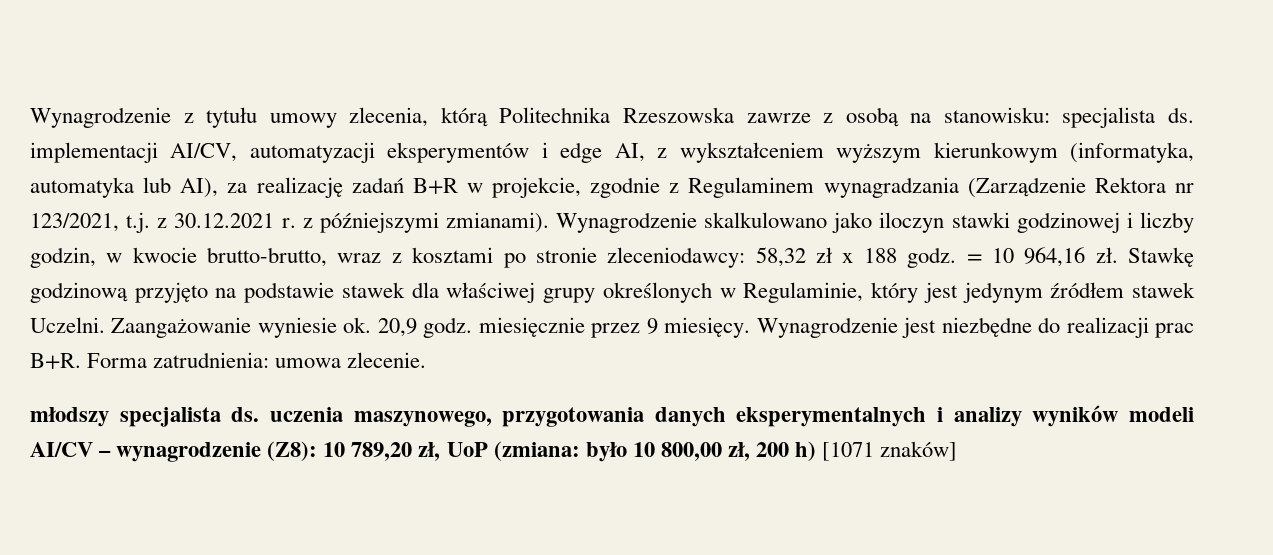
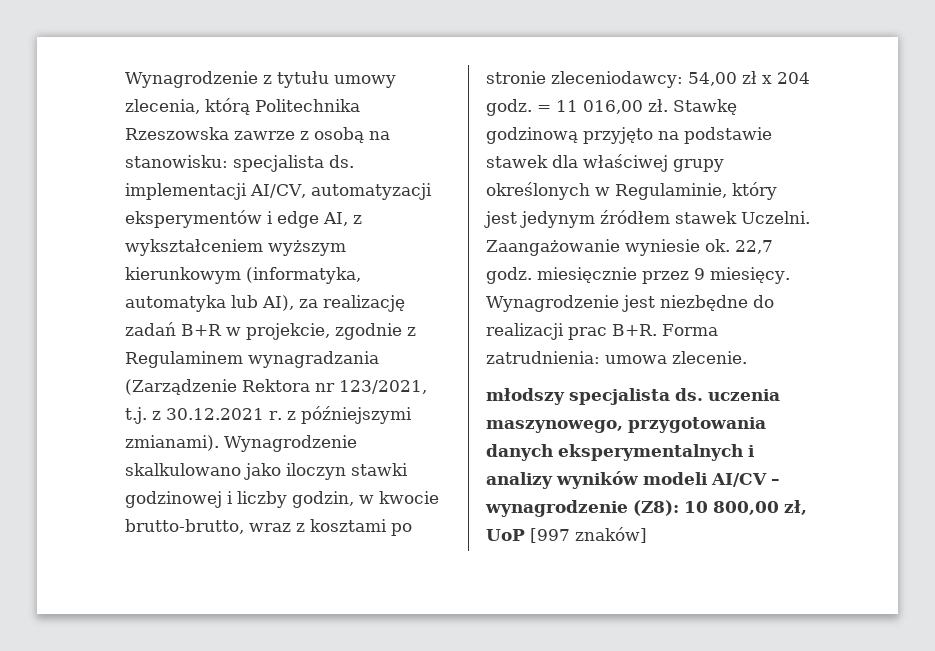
[755,247,806,267] 58,32 -> [688,72,737,86] 54,00
[863,248,897,263] 188 -> [777,72,810,84] 204
[991,247,1086,267] 10 964,16 -> [556,100,643,114] 11 016,00
[377,318,417,337] 20,9 -> [735,240,773,254] 22,7
[351,442,413,461] 789,20 -> [713,501,779,515] 800,00
[493,441,875,462] (zmiana: było 10 800,00 zł, 200 h) [1071 -> [530,528,570,543] [997

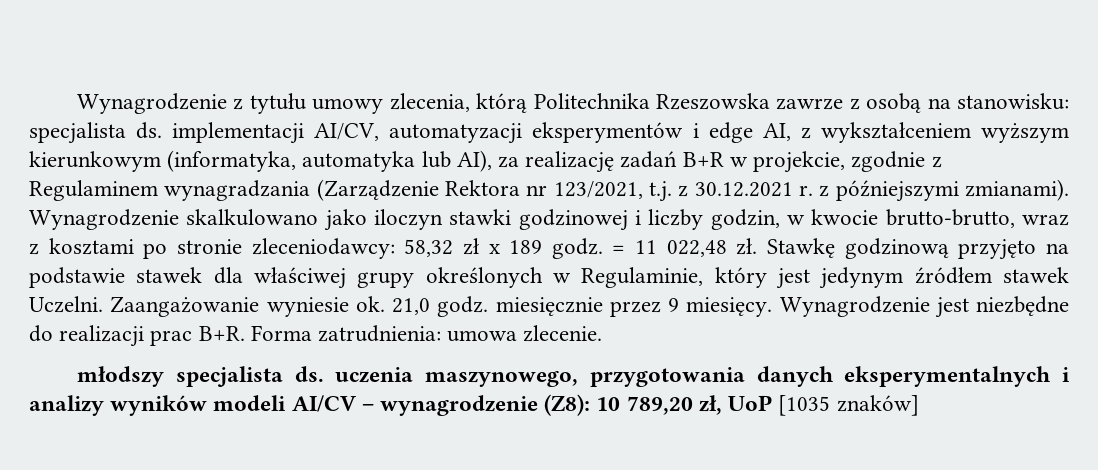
[688,72,737,86] 54,00 -> [404,239,454,257] 58,32
[777,72,810,84] 204 -> [509,240,543,254] 189
[583,100,643,114] 016,00 -> [666,240,727,257] 022,48
[735,240,773,254] 22,7 -> [392,298,430,315] 21,0
[713,501,779,515] 800,00 -> [626,396,693,415] 789,20
[530,528,570,543] [997 -> [778,395,831,416] [1035

